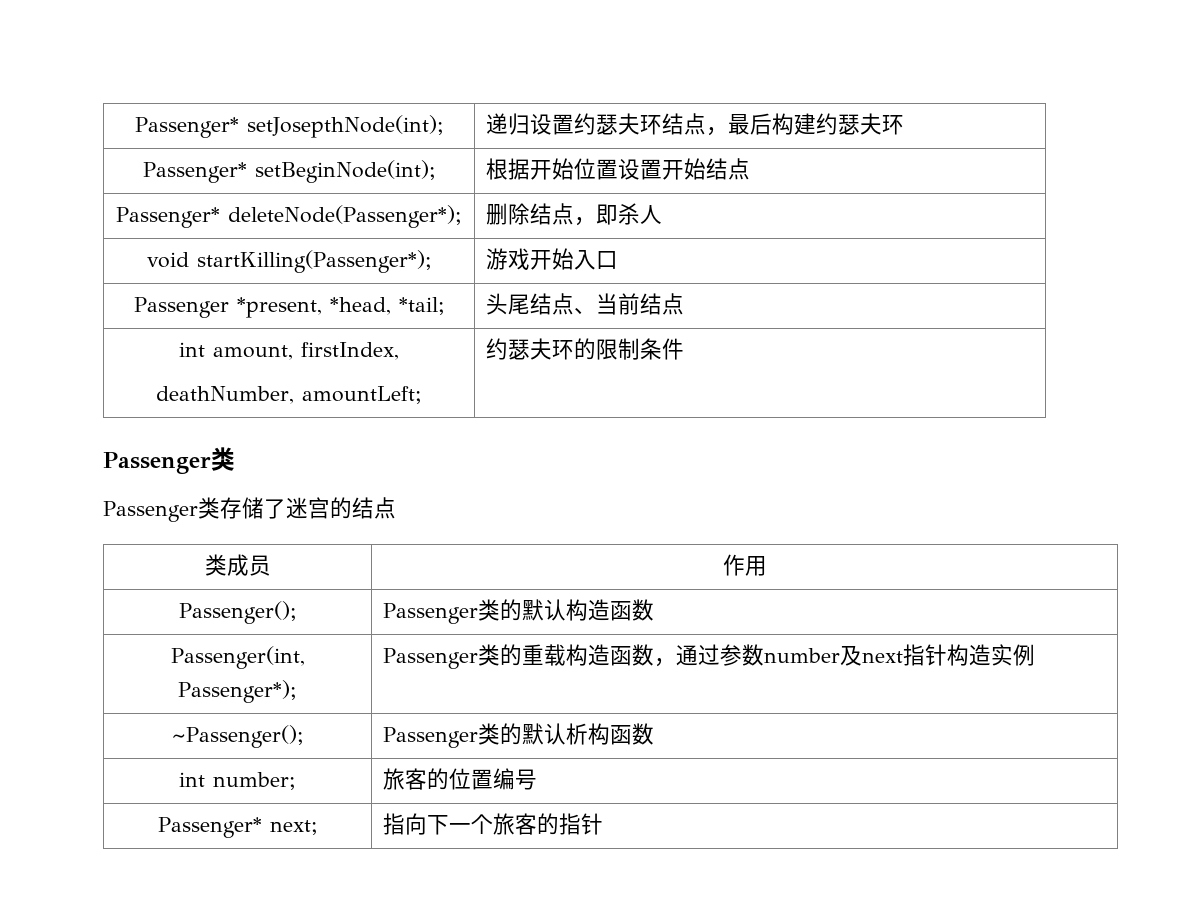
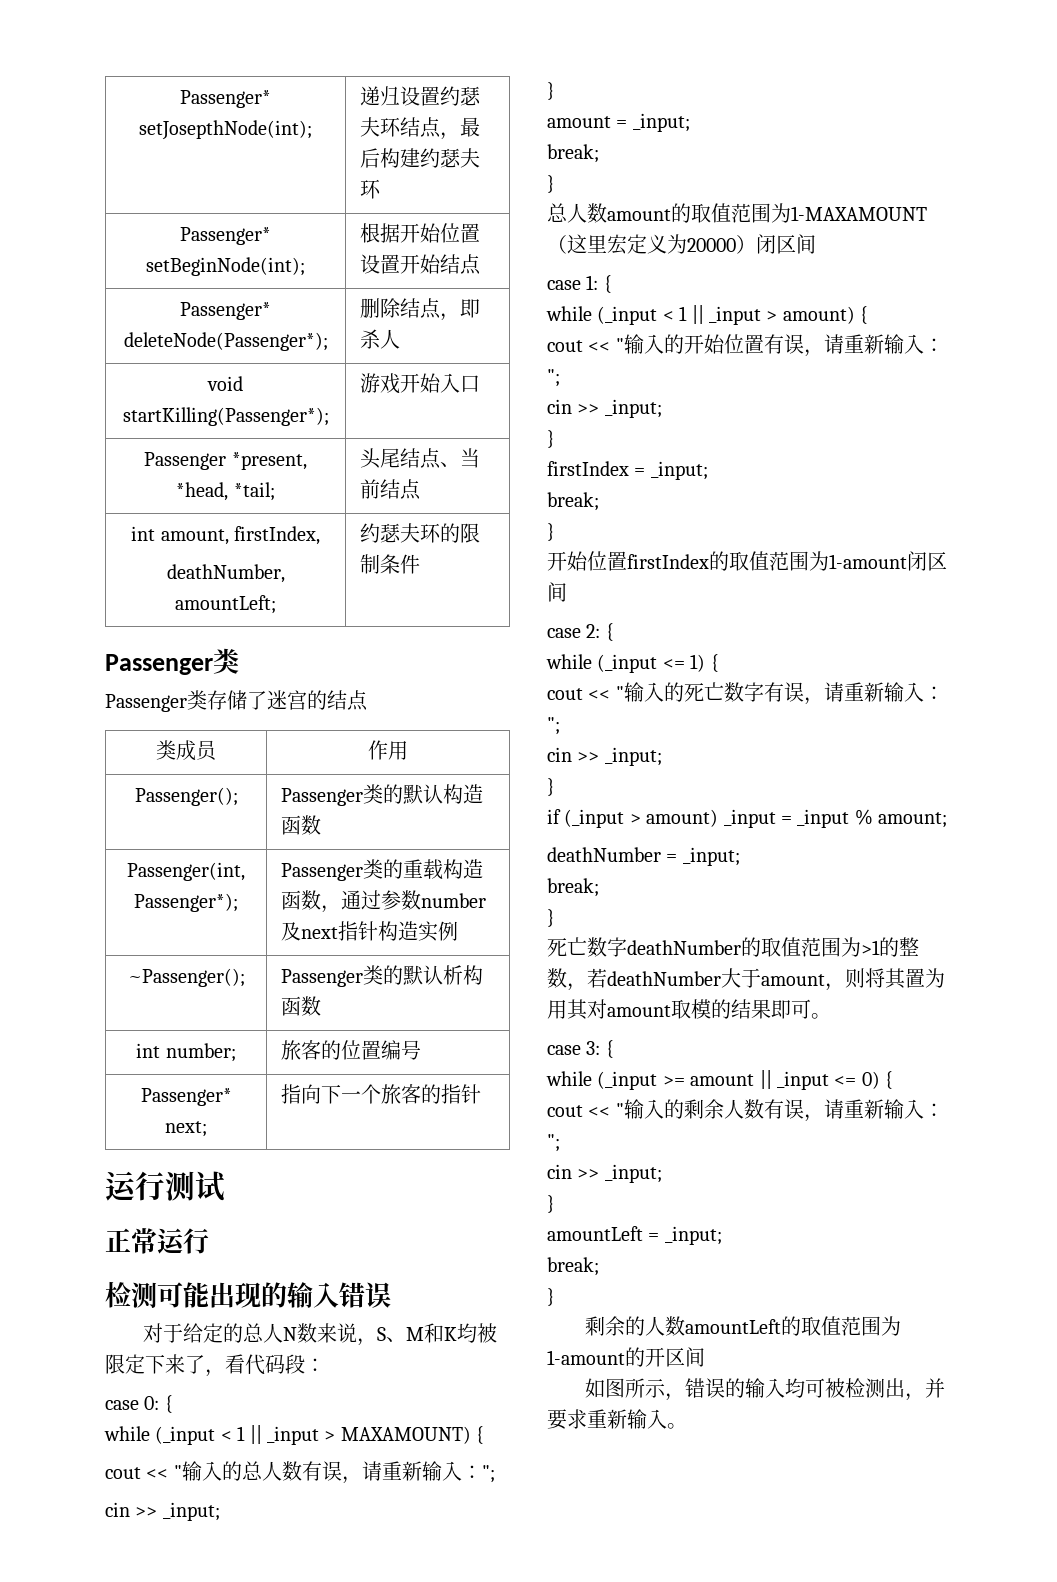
(604, 824) none -> [105,1171,225,1202] [105,1228,209,1254] [105,1281,391,1308] [143,1323,498,1346] [105,1354,325,1377] [105,1395,173,1413] [104,1425,485,1445] [105,1461,495,1484] [105,1502,220,1521] [547,82,555,100] [547,113,690,132] [547,144,599,163] [547,175,555,193] [547,203,927,223] [547,234,816,255] [547,275,612,293] [546,305,869,325] [547,334,944,357] [547,369,560,387] [547,399,662,418] [547,430,555,448] [547,461,708,480] [547,492,599,511] [547,523,555,541] [547,551,947,571] [547,582,567,602] [547,623,614,641] [546,654,719,673] [547,682,944,705] [547,717,560,735] [547,747,662,766] [547,778,555,796] [547,809,948,828] [547,847,740,866] [547,878,599,897] [547,909,555,927] [547,937,919,957] [547,968,945,991] [547,999,831,1020] [547,1040,614,1058] [546,1070,894,1090] [547,1099,944,1122] [547,1134,560,1152] [547,1164,662,1183] [547,1195,555,1213] [547,1226,722,1245] [547,1257,599,1276] [547,1288,555,1306] [585,1316,902,1336] [547,1347,705,1367] [585,1378,946,1401] [547,1409,687,1430] // 运行测试 // 正常运行 // 检测可能出现的输入错误 // 对于给定的总人N数来说，S、M和K均被限定下来了，看代码段： // case 0: { // while (_input < 1 || _input > MAXAMOUNT) { // cout << "输入的总人数有误，请重新输入："; // cin >> _input; // } // amount = _input; // break; // } // 总人数amount的取值范围为1-MAXAMOUNT（这里宏定义为20000）闭区间 // case 1: { // while (_input < 1 || _input > amount) { // cout << "输入的开始位置有误，请重新输入："; // cin >> _input; // } // firstIndex = _input; // break; // } // 开始位置firstIndex的取值范围为1-amount闭区间 // case 2: { // while (_input <= 1) { // cout << "输入的死亡数字有误，请重新输入："; // cin >> _input; // } // if (_input > amount) _input = _input % amount; // deathNumber = _input; // break; // } // 死亡数字deathNumber的取值范围为>1的整数，若deathNumber大于amount，则将其置为用其对amount取模的结果即可。 // case 3: { // while (_input >= amount || _input <= 0) { // cout << "输入的剩余人数有误，请重新输入："; // cin >> _input; // } // amountLeft = _input; // break; // } // 剩余的人数amountLeft的取值范围为1-amount的开区间 // 如图所示，错误的输入均可被检测出，并要求重新输入。

